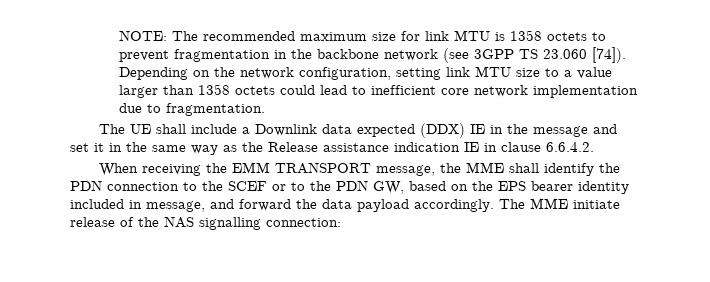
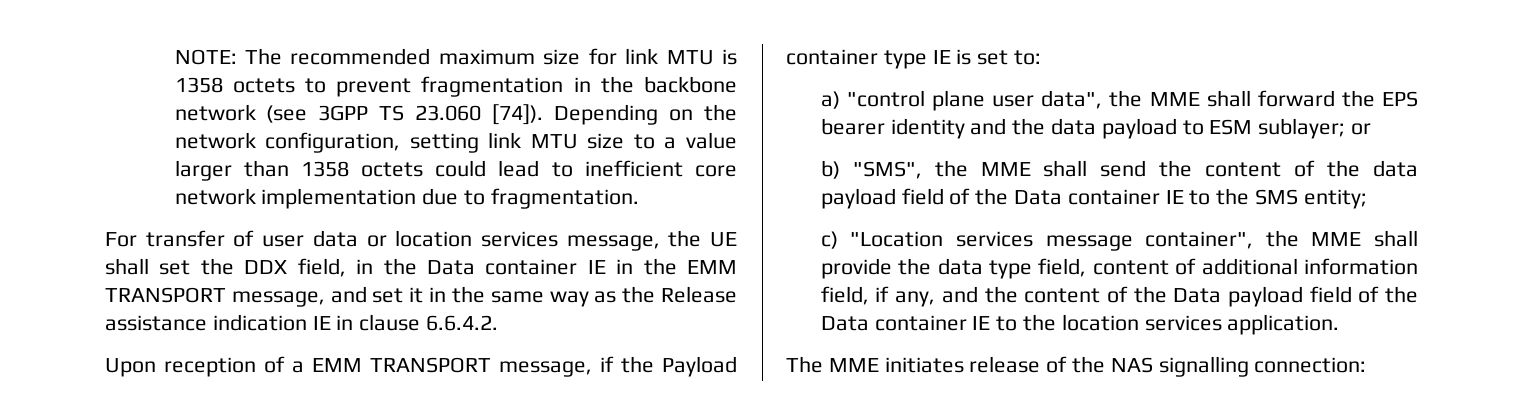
[98,123,588,138] The UE shall include a Downlink data expected (DDX) IE in the message -> [105,230,737,251] [105,258,737,277] [105,287,325,307] For transfer of user data or location services message, the UE shall set the DDX field, in the Data container IE in the EMM TRANSPORT message,
[98,162,620,176] [70,180,629,194] [70,199,494,212] When receiving the EMM TRANSPORT message, the MME shall identify the PDN connection to the SCEF or to the PDN GW, based on the EPS bearer identity included in message, and forward the data payload accordingly. -> [105,356,737,377] [786,49,1042,69] [820,90,1418,111] [820,118,1372,139] [820,160,1419,179] [820,188,1367,209] [820,230,1418,251] [820,258,1418,279] [820,286,1418,307] [820,314,1340,335] Upon reception of a EMM TRANSPORT message, if the Payload container type IE is set to: // a) "control plane user data", the MME shall forward the EPS bearer identity and the data payload to ESM sublayer; or // b) "SMS", the MME shall send the content of the data payload field of the Data container IE to the SMS entity; // c) "Location services message container", the MME shall provide the data type field, content of additional information field, if any, and the content of the Data payload field of the Data container IE to the location services application. //
[573,200,620,209] initiate -> [884,357,964,373] initiates

